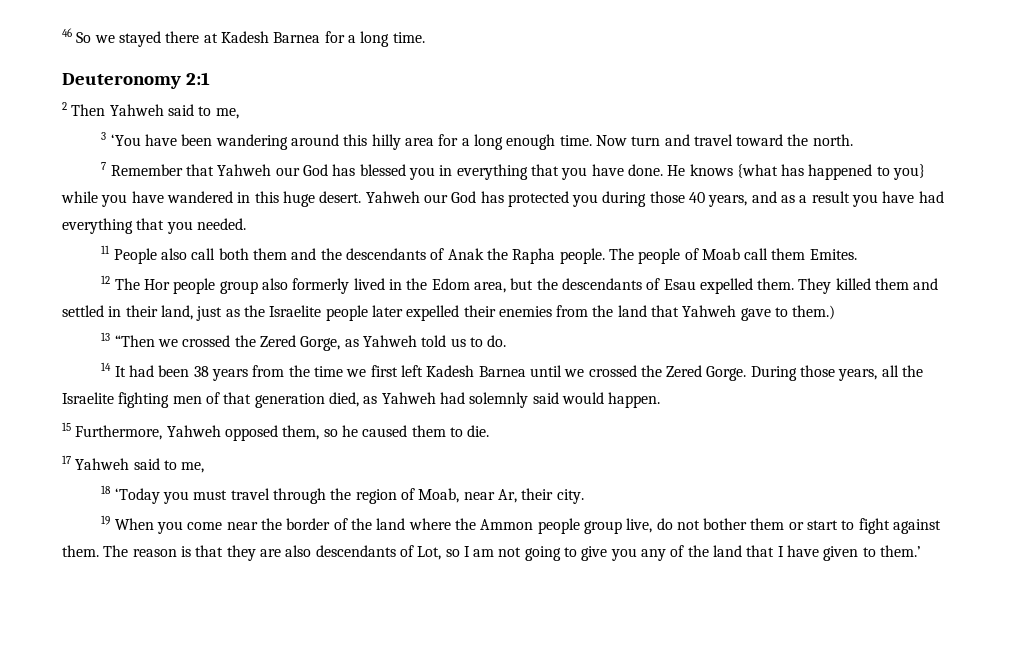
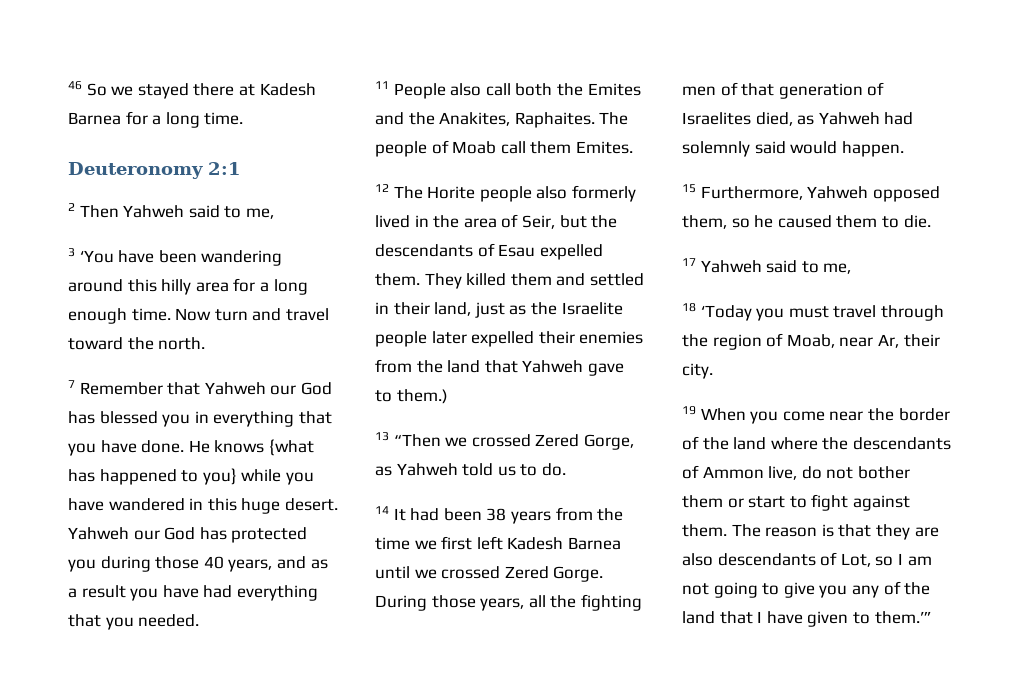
[252,248,605,264] them and the descendants of Anak the Rapha people. -> [556,83,641,96] [375,112,595,128] the Emites and the Anakites, Raphaites.
[144,278,258,294] Hor people group -> [427,186,532,202] Horite people
[431,278,506,293] Edom area, -> [463,214,555,229] area of Seir,
[234,335,256,347] the -> (531, 440) none
[640,365,662,377] the -> (501, 572) none
[62,392,114,404] Israelite -> (577, 601) none
(325, 400) none -> [867,82,885,96] [682,112,751,125] of Israelites
[480,518,622,534] Ammon people group -> [852,437,951,450] [682,465,764,479] descendants of Ammon
[879,545,921,557] them.’ -> [874,611,932,624] them.’”

